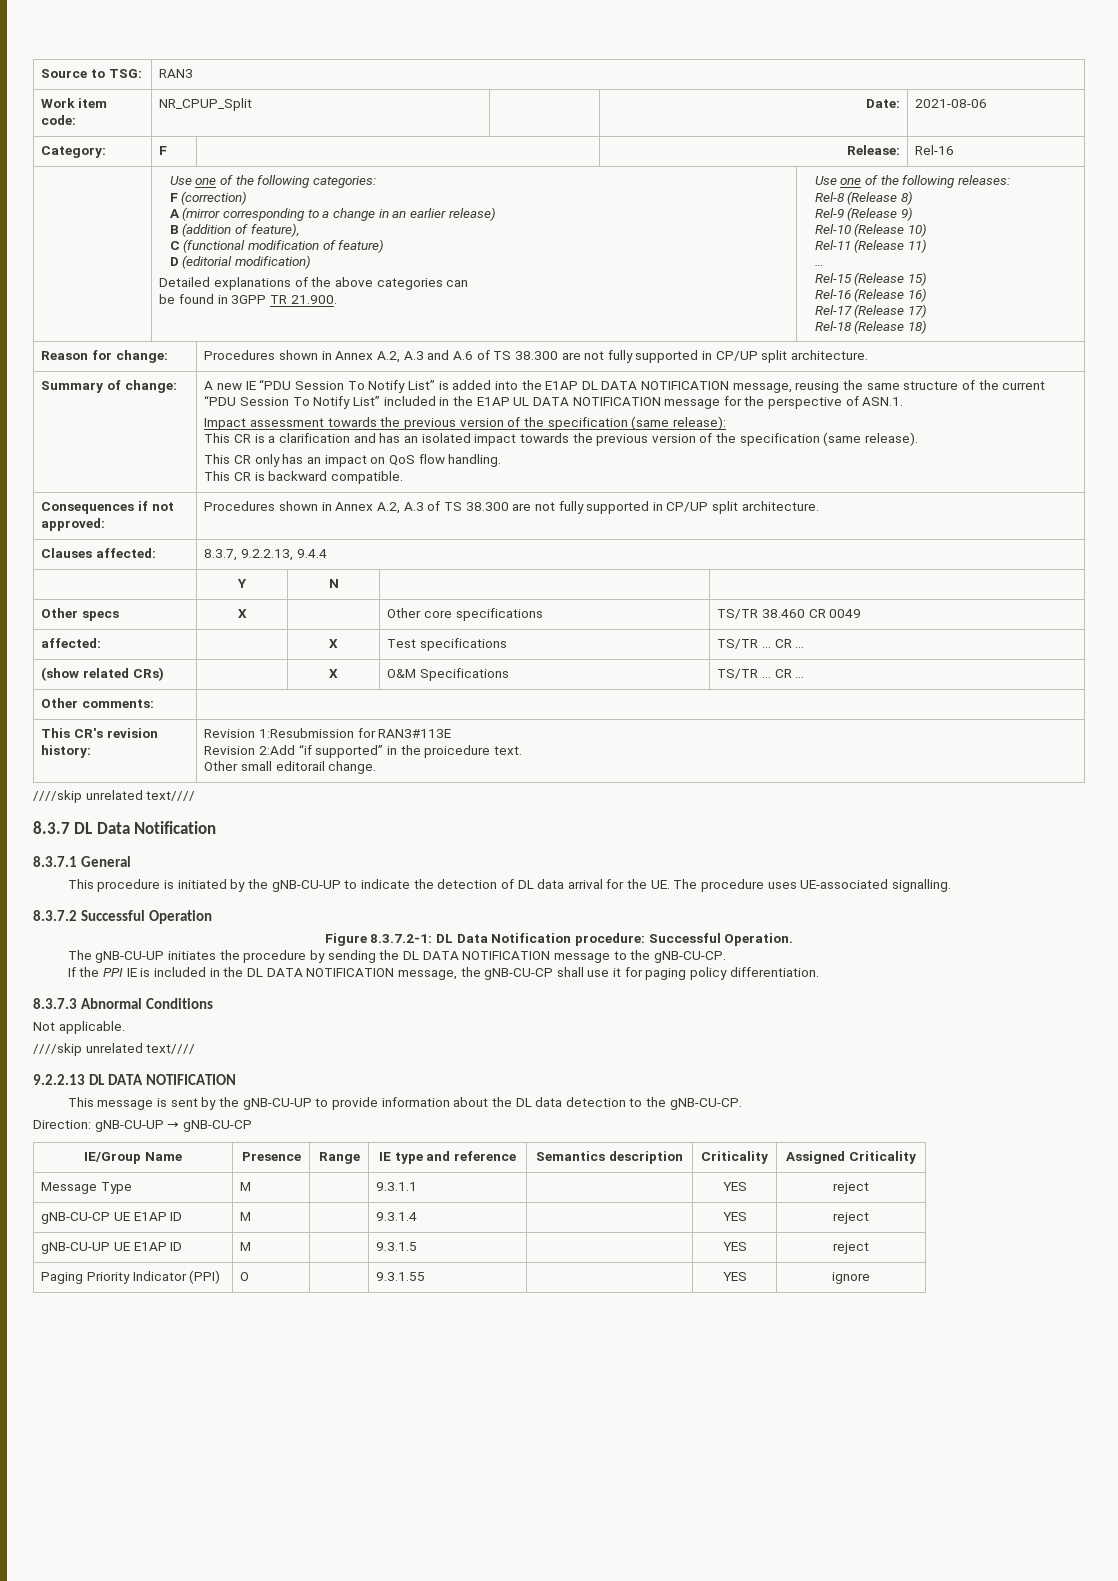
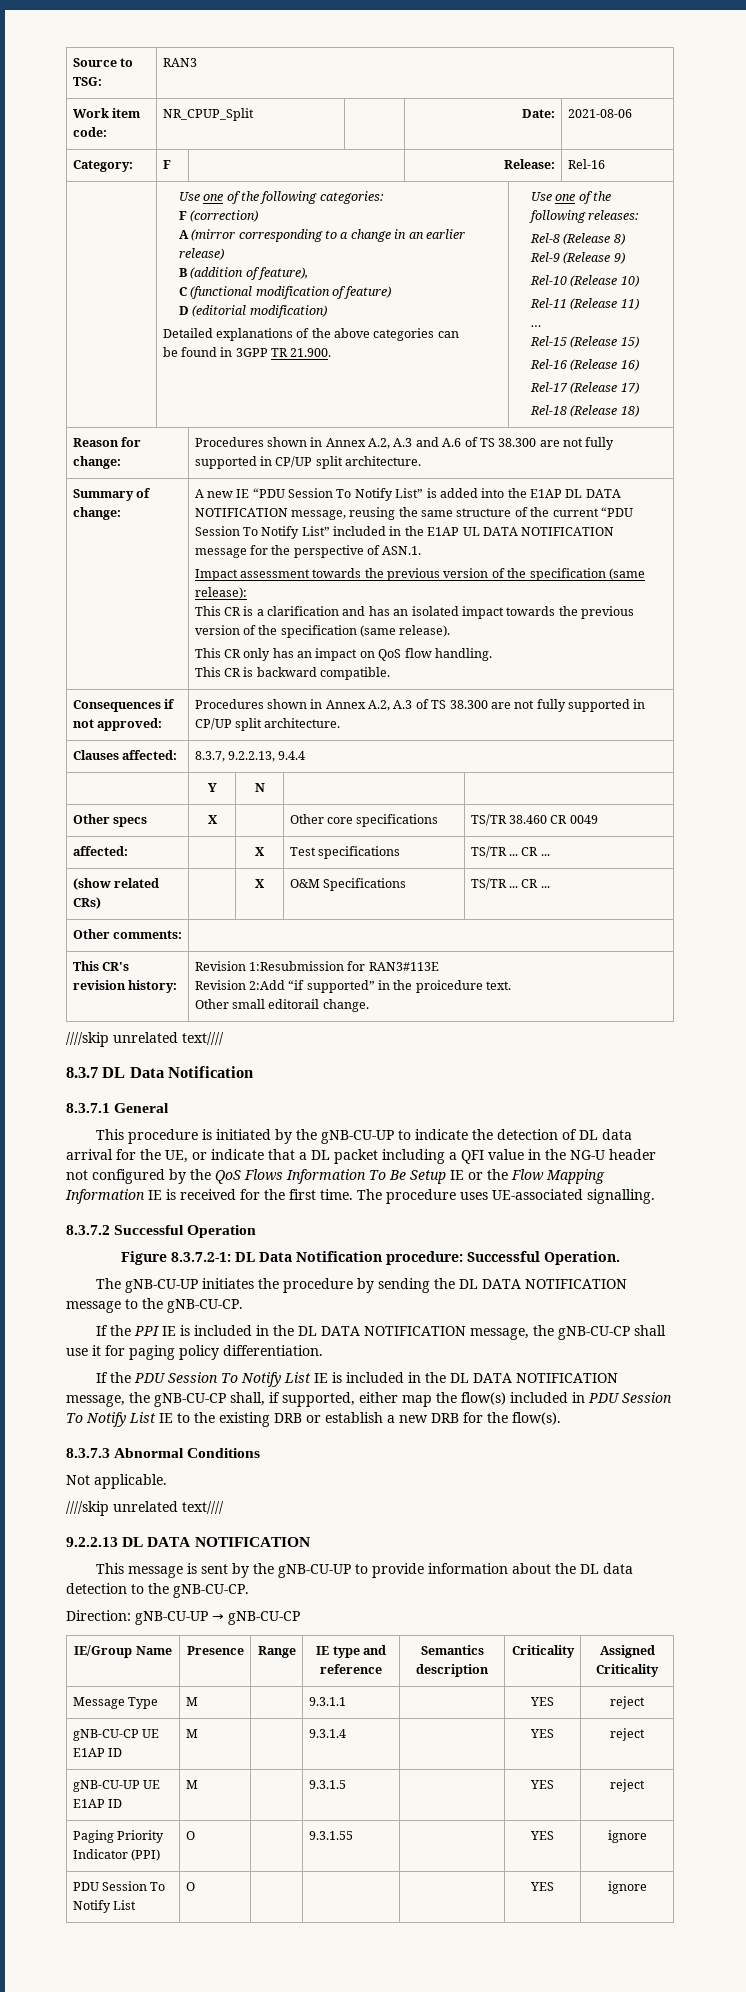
[650,880,670,889] UE. -> [165,1149,656,1164] [66,1169,605,1184] [65,1189,353,1204] UE, or indicate that a DL packet including a QFI value in the NG-U header not configured by the QoS Flows Information To Be Setup IE or the Flow Mapping Information IE is received for the first time.
(819, 972) none -> [95,1372,618,1387] [66,1392,672,1407] [66,1412,561,1427] // If the PDU Session To Notify List IE is included in the DL DATA NOTIFICATION message, the gNB-CU-CP shall, if supported, either map the flow(s) included in PDU Session To Notify List IE to the existing DRB or establish a new DRB for the flow(s).
(870, 1278) none -> [72,1881,166,1891] [72,1900,136,1913] [185,1882,195,1891] [530,1882,554,1891] [607,1881,647,1894] // PDU Session To Notify List | O | | | | YES | ignore

